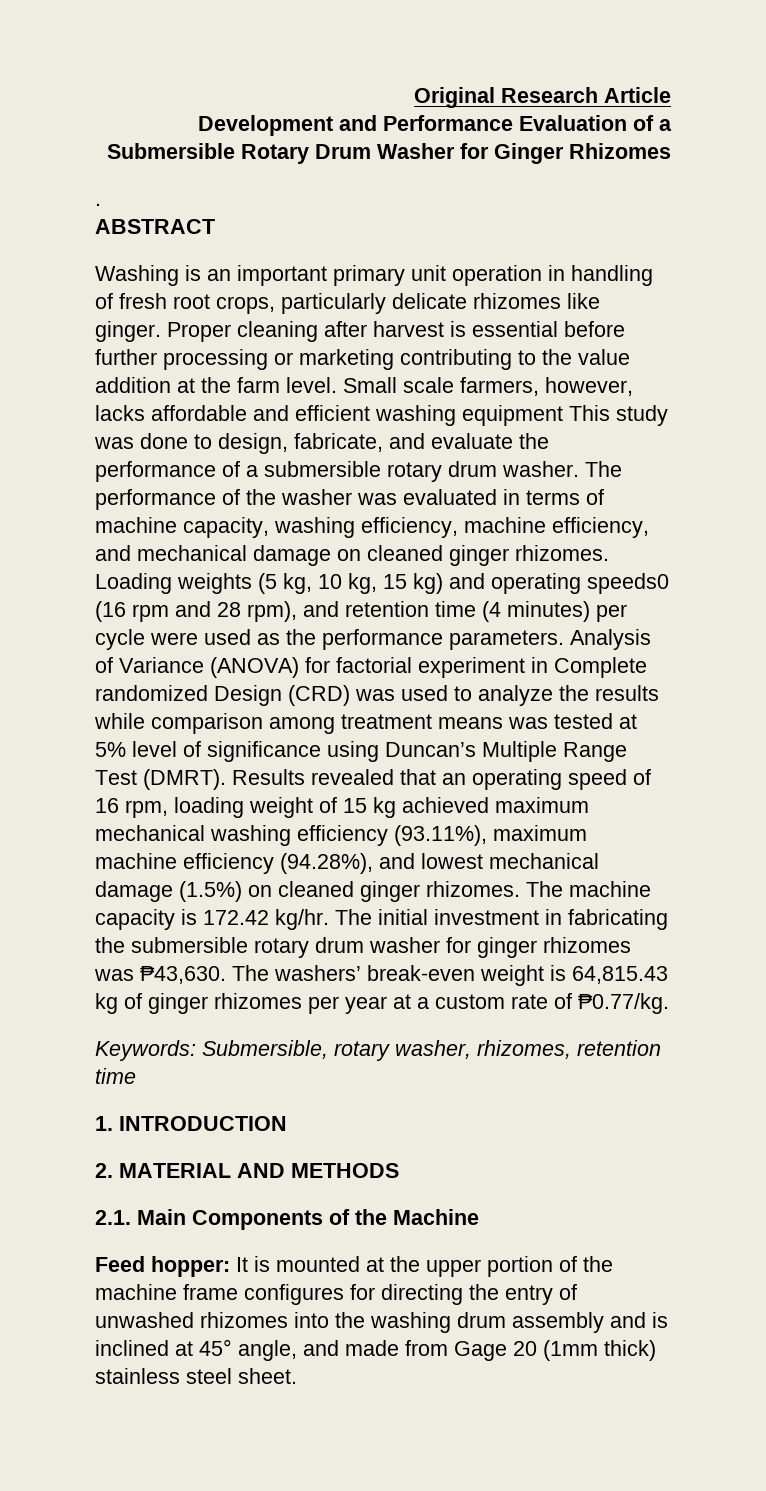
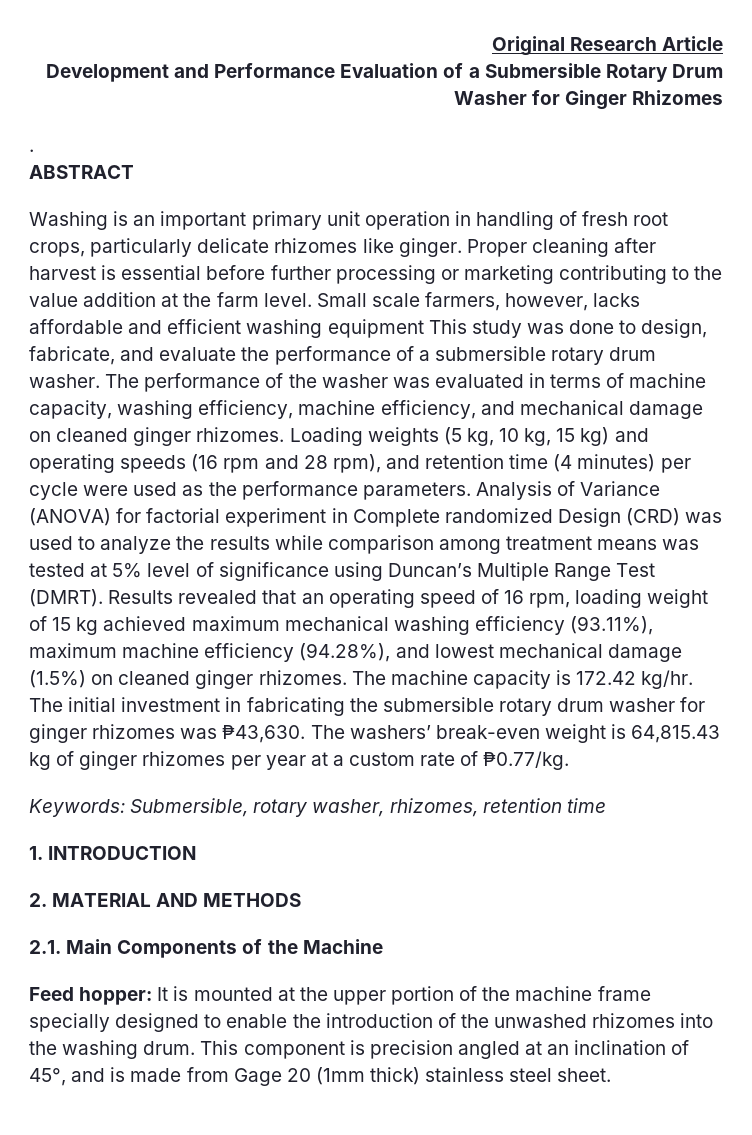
[587,573,669,594] speeds0 -> [120,455,187,473] speeds
[244,1284,577,1305] configures for directing the entry of -> [29,1013,489,1032] specially designed to enable the introduction of the
[457,1312,668,1333] [95,1339,339,1361] drum assembly and is inclined at 45° angle, and -> [143,1040,690,1059] [29,1067,126,1086] drum. This component is precision angled at an inclination of 45°, and is

